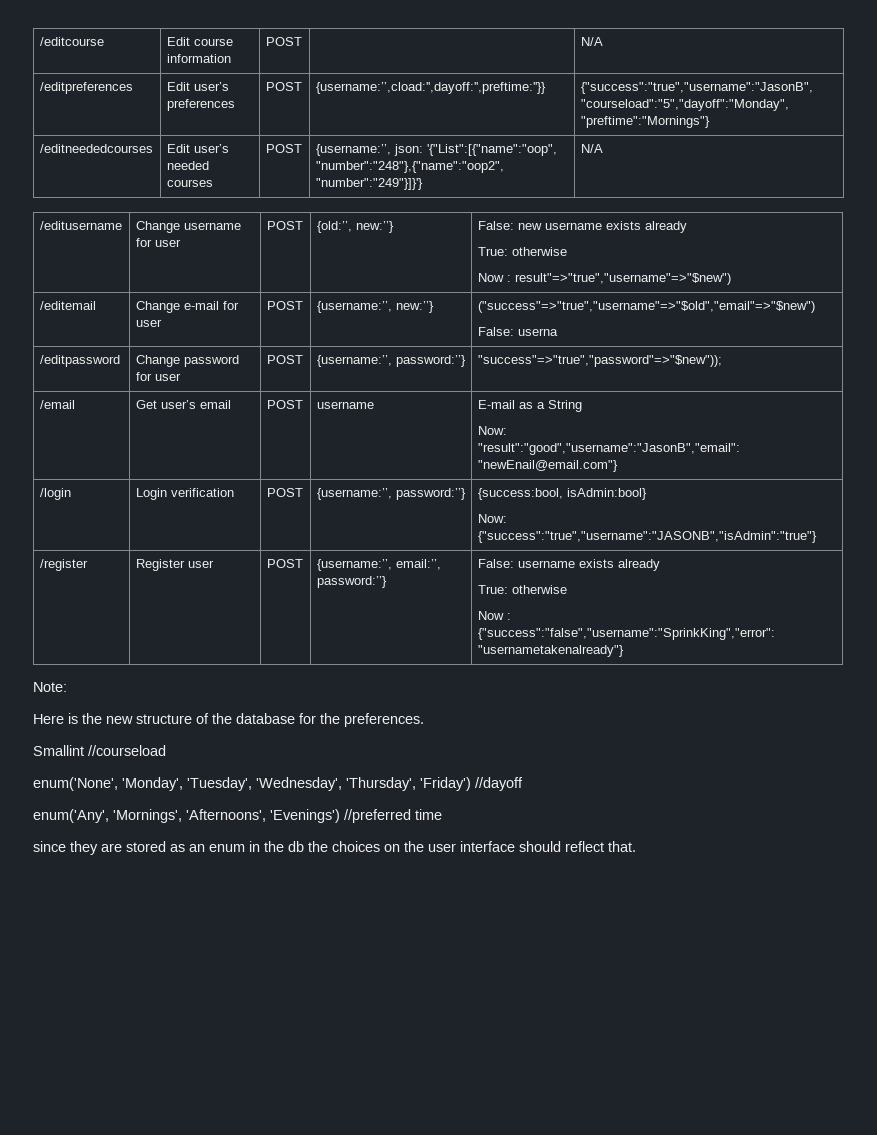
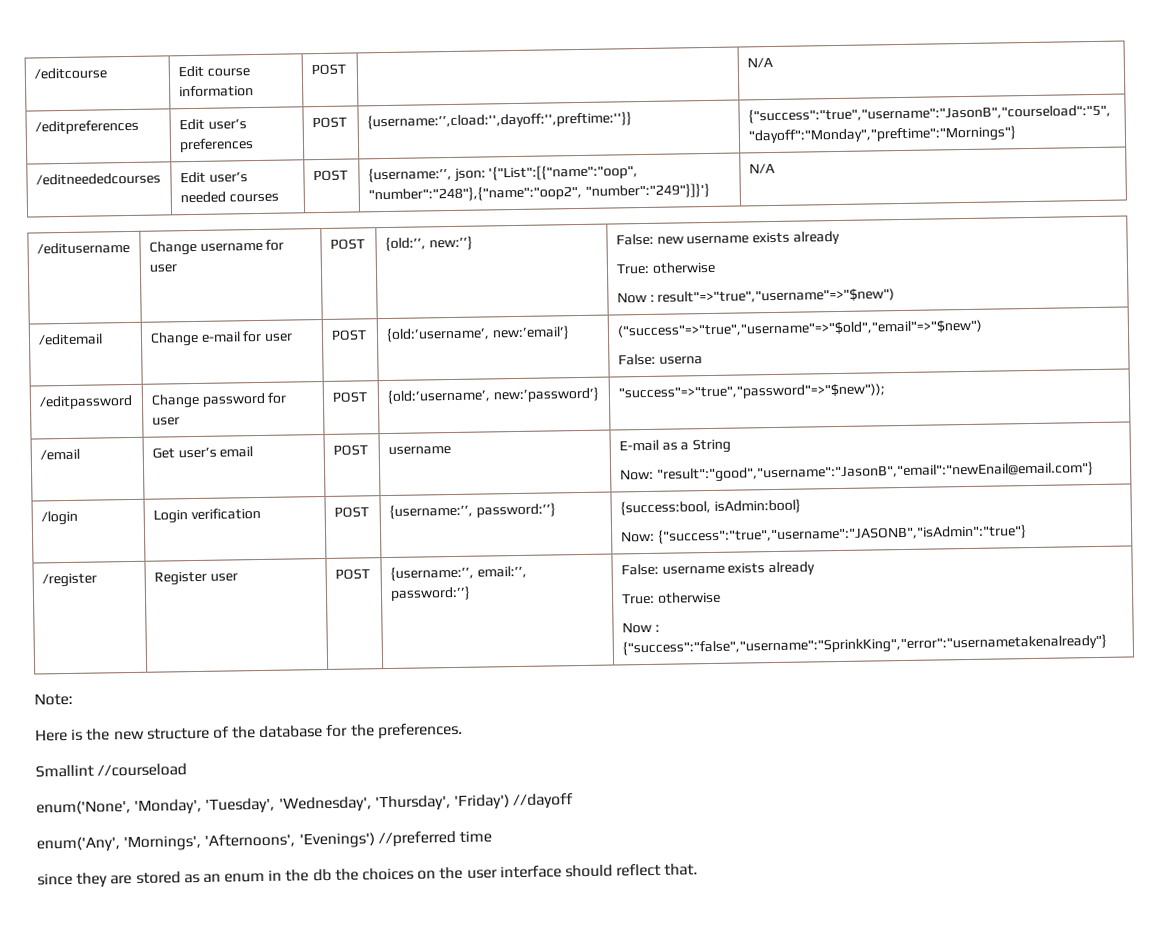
[316,301,434,313] {username:’’, new:’’} -> [385,325,570,343] {old:’username’, new:’email’}
[316,355,466,367] {username:’’, password:’’} -> [386,386,600,405] {old:’username’, new:’password’}

